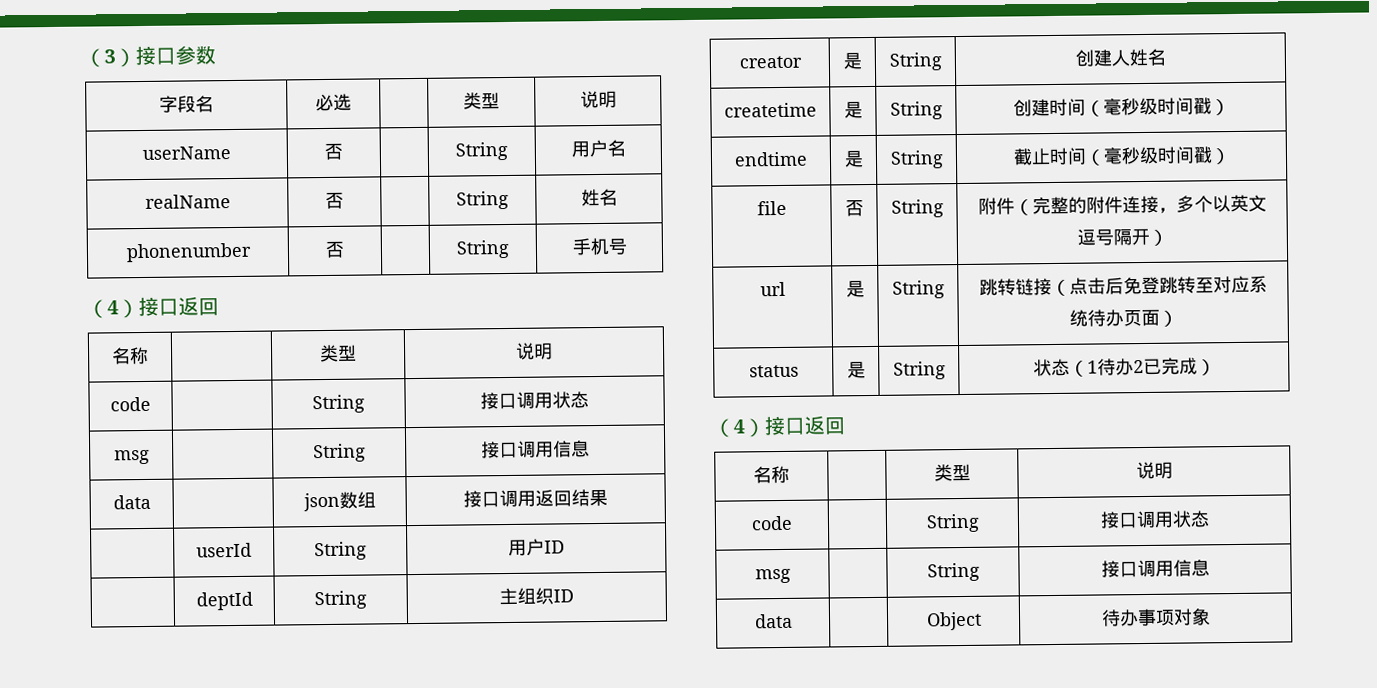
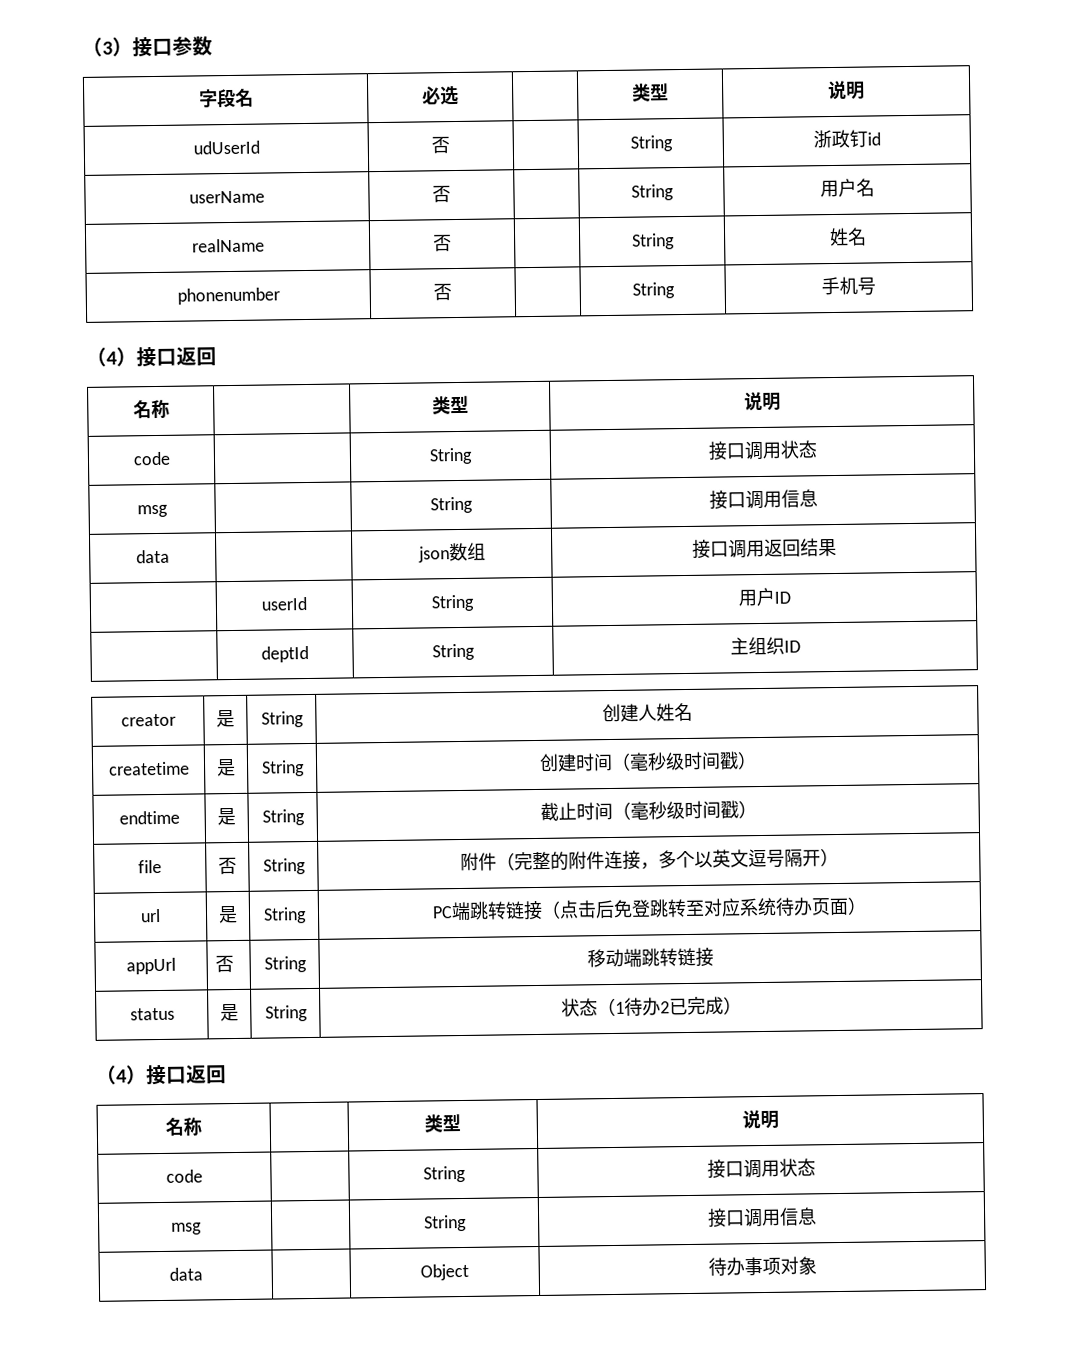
(617, 99) none -> [192,140,260,155] [430,136,450,154] [629,135,673,152] [812,129,881,149] // udUserId | 否 | | String | 浙政钉id
(945, 289) none -> [432,901,471,921] PC端
(1178, 318) none -> [126,957,176,975] [215,955,235,973] [263,956,307,973] [586,947,714,968] // appUrl | 否 | String | 移动端跳转链接

